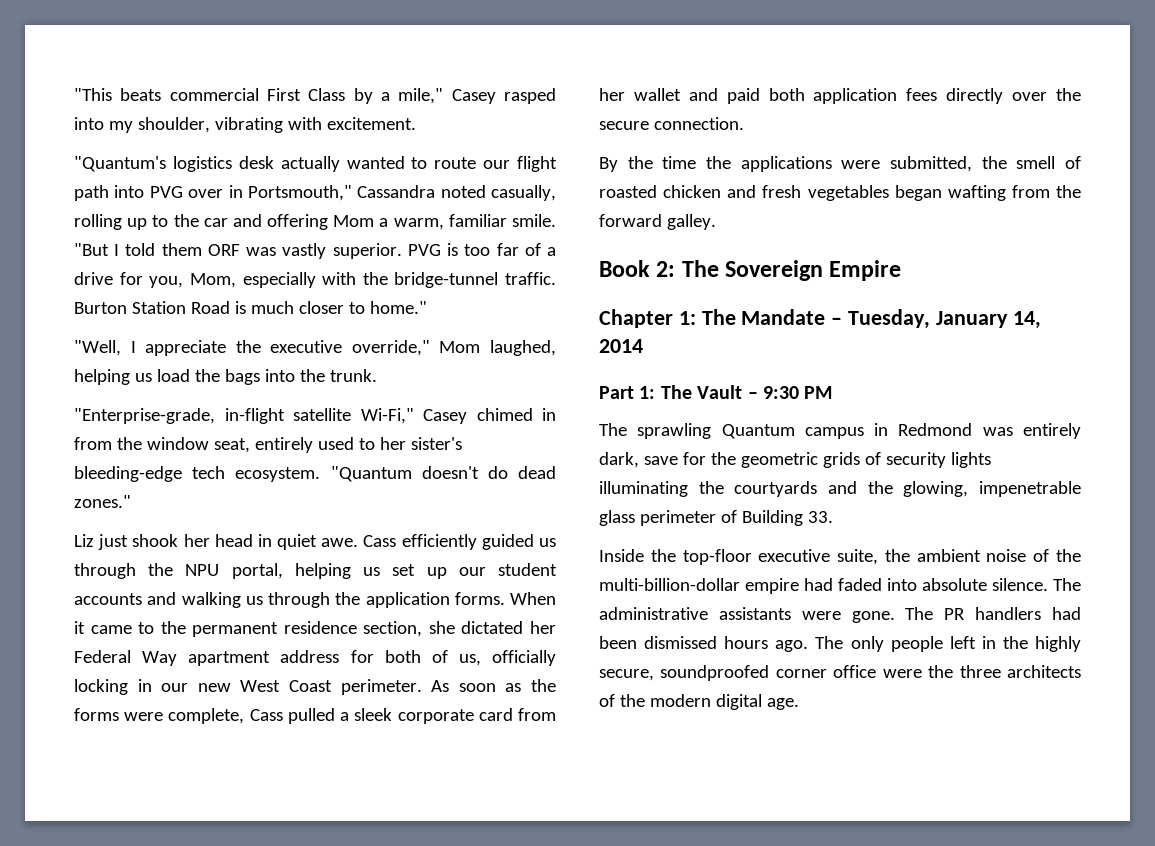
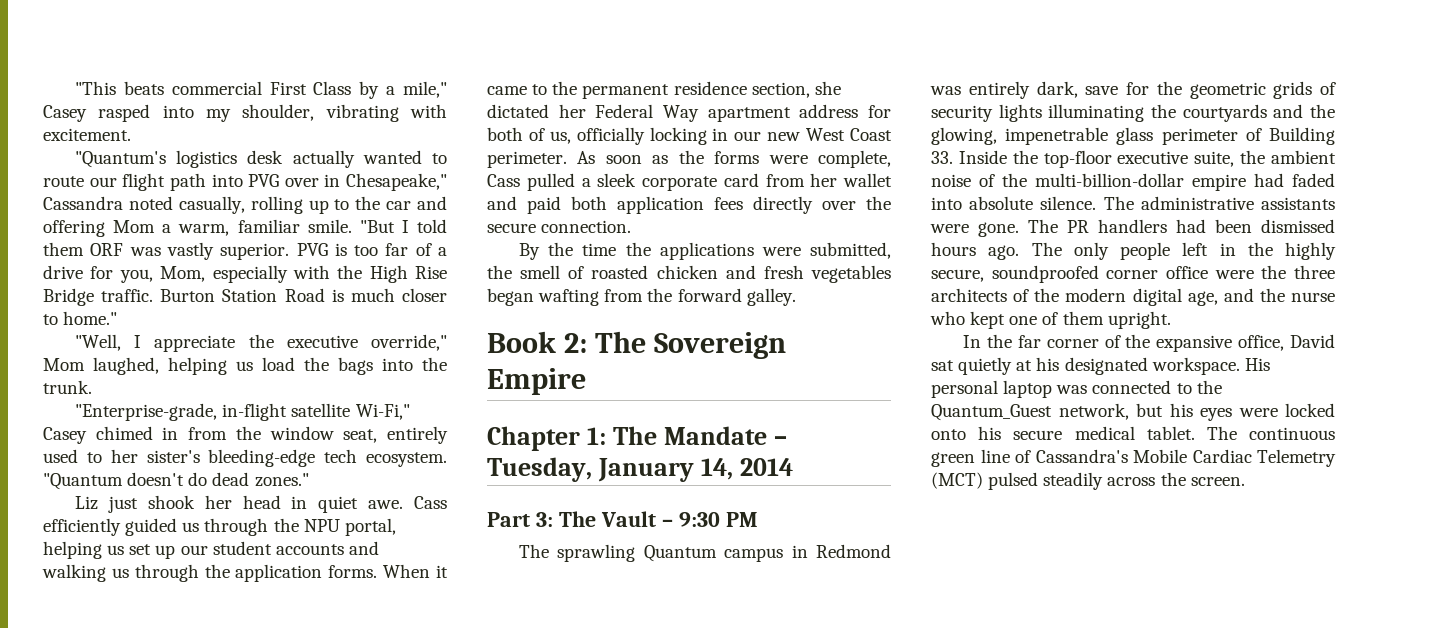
[247,185,352,201] Portsmouth," -> [346,173,447,191] Chesapeake,"
[394,272,499,288] bridge-tunnel -> [369,265,447,283] [43,288,94,306] High Rise Bridge
[639,386,656,399] 1: -> [535,512,553,527] 3:
(833, 517) // -> (953, 157) none
[766,698,799,710] age. -> [1187,288,1335,306] [930,311,1171,329] [963,334,1335,352] [931,357,1270,375] [931,380,1222,398] [931,403,1335,421] [931,426,1335,440] [931,449,1336,467] [931,472,1245,490] age, and the nurse who kept one of them upright. // In the far corner of the expansive office, David sat quietly at his designated workspace. His personal laptop was connected to the Quantum_Guest network, but his eyes were locked onto his secure medical tablet. The continuous green line of Cassandra's Mobile Cardiac Telemetry (MCT) pulsed steadily across the screen.

